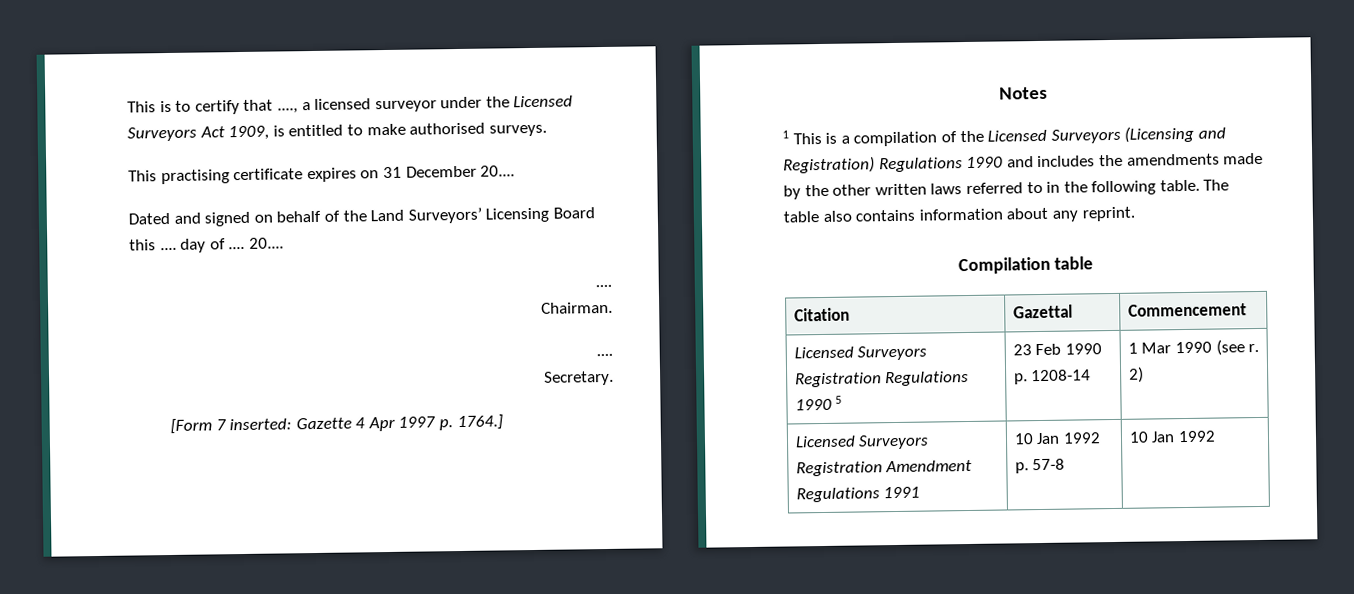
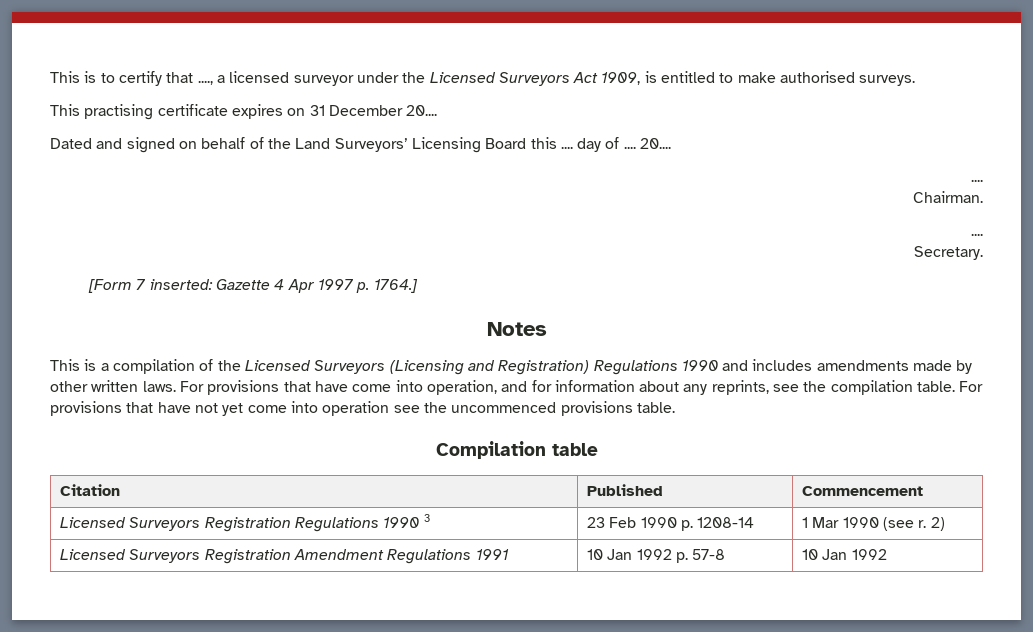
[782,130,789,139] 1 -> (547, 329) none
[1098,154,1123,167] the -> (813, 365) none
[804,184,829,197] the -> (973, 367) none
[930,179,1230,196] [783,206,1135,223] laws referred to in the following table. The table also contains information about any reprint. -> [142,380,984,395] [50,401,675,416] laws. For provisions that have come into operation, and for information about any reprints, see the compilation table. For provisions that have not yet come into operation see the uncommenced provisions table.
[1012,304,1073,319] Gazettal -> [587,484,664,496] Published
[835,395,843,404] 5 -> [423,514,430,522] 3

